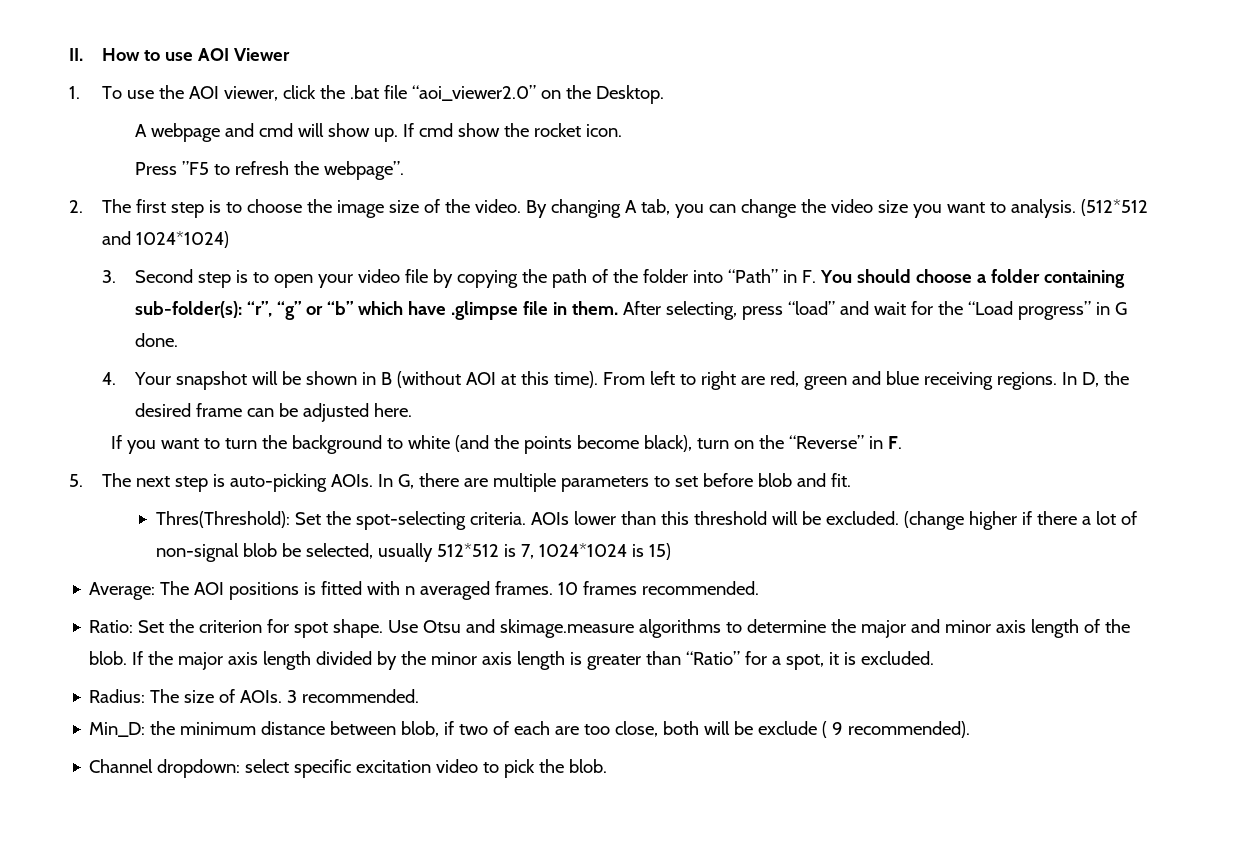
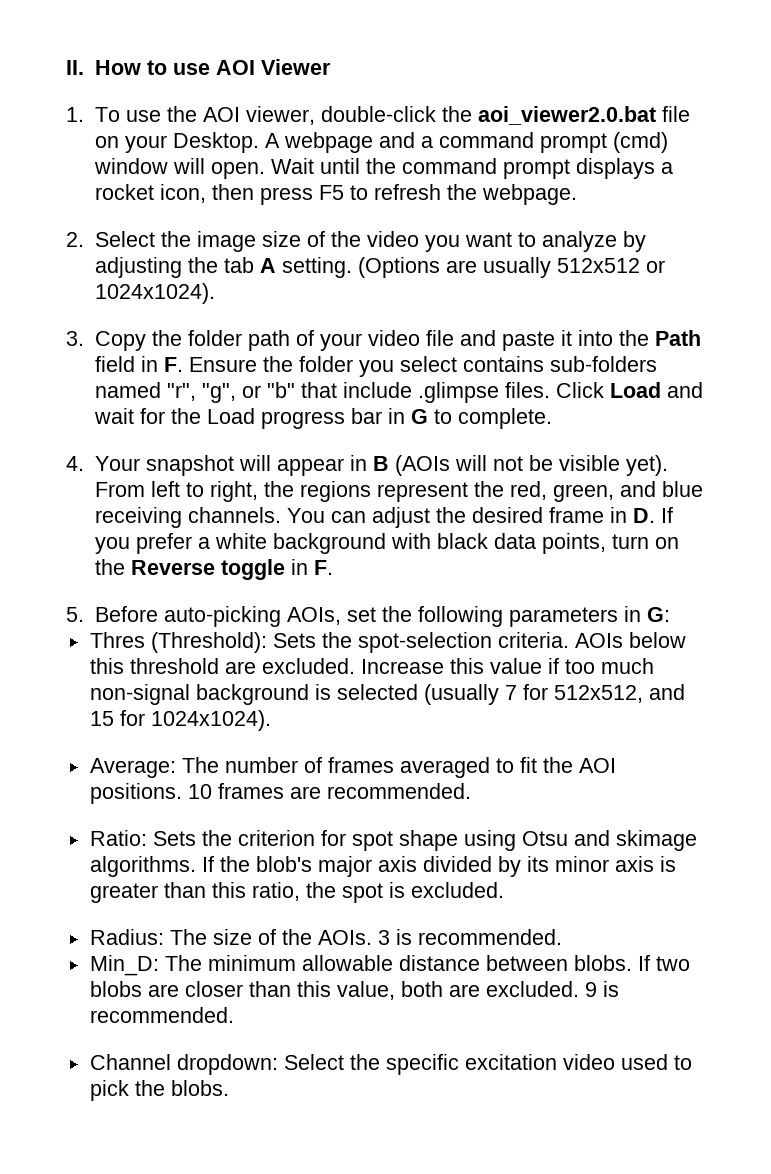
[283,85,592,101] click the .bat file “aoi_viewer2.0” on the -> [320,106,690,125] [94,135,167,153] double-click the aoi_viewer2.0.bat file on your
(665, 94) // -> (259, 142) none
[259,123,623,142] [135,161,210,175] cmd will show up. If cmd show the rocket icon. // Press ”F5 -> [420,132,668,153] [93,158,673,179] [94,184,344,205] a command prompt (cmd) window will open. Wait until the command prompt displays a rocket icon, then press F5
[324,161,405,180] webpage”. -> [481,184,577,205] webpage.
[102,199,303,218] The first step is to choose -> [94,231,155,247] Select
[475,199,1149,218] [102,231,230,248] [102,269,1126,288] [135,301,1128,320] [135,333,179,347] [102,371,1130,390] [135,403,413,422] [111,435,692,454] video. By changing A tab, you can change the video size you want to analysis. (512*512 and 1024*1024) // 3. Second step is to open your video file by copying the path of the folder into “Path” in F. You should choose a folder containing sub-folder(s): “r”, “g” or “b” which have .glimpse file in them. After selecting, press “load” and wait for the “Load progress” in G done. // 4. Your snapshot will be shown in B (without AOI at this time). From left to right are red, green and blue receiving regions. In D, the desired frame can be adjusted here. // If you want to turn the background to white (and the points become black), -> [366,231,646,252] [94,257,665,278] [94,283,215,304] [66,330,701,351] [94,356,657,377] [94,382,703,403] [93,408,552,429] [66,455,668,476] [94,481,703,502] [94,507,673,528] [94,533,606,554] video you want to analyze by adjusting the tab A setting. (Options are usually 512x512 or 1024x1024). // 3. Copy the folder path of your video file and paste it into the Path field in F. Ensure the folder you select contains sub-folders named "r", "g", or "b" that include .glimpse files. Click Load and wait for the Load progress bar in G to complete. // 4. Your snapshot will appear in B (AOIs will not be visible yet). From left to right, the regions represent the red, green, and blue receiving channels. You can adjust the desired frame in D. If you prefer a white background with black data points,
[788,435,864,449] “Reverse” -> [130,559,285,580] Reverse toggle
[102,473,852,492] [155,511,1137,530] [155,543,671,562] [89,581,554,600] The next step is auto-picking AOIs. In G, there are multiple parameters to set before blob and fit. // Thres(Threshold): Set the spot-selecting criteria. AOIs lower than this threshold will be excluded. (change higher if there a lot of non-signal blob be selected, usually 512*512 is 7, 1024*1024 is 15) // Average: The AOI positions is fitted with n averaged frames. -> [94,606,670,627] [89,632,686,653] [89,658,654,674] [89,684,685,705] [89,710,271,731] [89,757,616,778] [89,783,182,804] Before auto-picking AOIs, set the following parameters in G: // Thres (Threshold): Sets the spot-selection criteria. AOIs below this threshold are excluded. Increase this value if too much non-signal background is selected (usually 7 for 512x512, and 15 for 1024x1024). // Average: The number of frames averaged to fit the AOI positions.
(638, 588) none -> [289,786,321,799] are
[138,620,165,633] Set -> [152,831,196,846] Sets
[333,619,1131,638] [89,651,840,670] shape. Use Otsu and skimage.measure algorithms to determine the major and minor axis length of the blob. If the major axis length divided by the minor axis length is greater than “Ratio” for a spot, it -> [398,830,697,851] [89,856,676,877] [89,882,383,903] shape using Otsu and skimage algorithms. If the blob's major axis divided by its minor axis is greater than this ratio, the spot
(236, 696) none -> [281,929,312,945] the
(298, 696) none -> [395,929,412,945] is
[150,721,971,738] the minimum distance between blob, if two of each are too close, both will be exclude ( 9 recommended). -> [164,955,690,971] [89,981,619,1000] [89,1007,234,1023] The minimum allowable distance between blobs. If two blobs are closer than this value, both are excluded. 9 is recommended.
[245,759,290,773] select -> [283,1054,380,1070] Select the
(479, 766) none -> [620,1054,668,1070] used
[569,759,608,773] blob. -> [170,1080,229,1096] blobs.

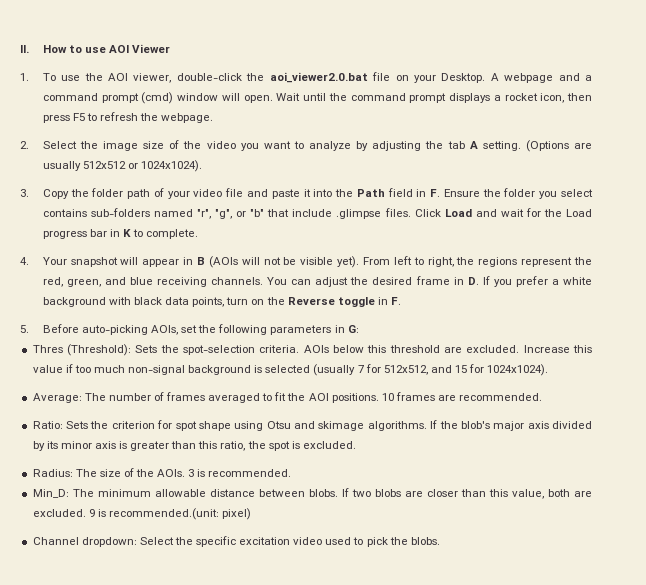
[410,409,428,424] G -> [123,229,132,237] K
[89,1007,234,1023] recommended. -> [108,508,252,520] recommended.(unit: pixel)

